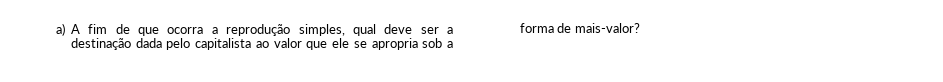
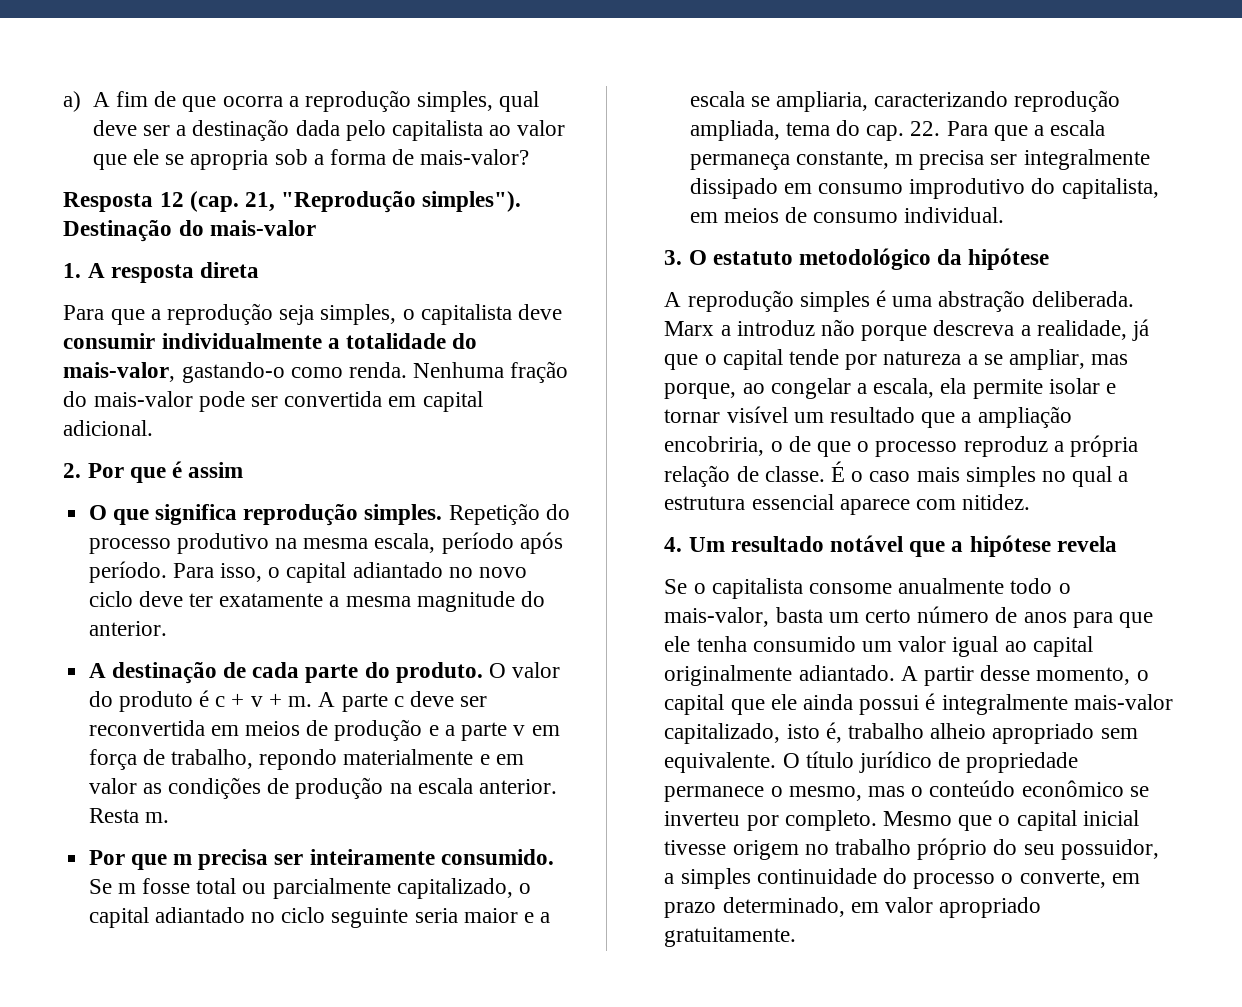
(640, 28) none -> [63,191,522,213] [63,220,316,242] [63,262,259,283] [63,303,562,325] [63,333,478,349] [63,361,569,383] [63,391,483,412] [63,420,154,436] [63,461,244,483] [88,503,570,526] [88,532,563,554] [88,561,528,583] [88,591,546,612] [88,621,167,636] [88,662,561,684] [88,690,488,712] [88,719,560,741] [88,749,524,770] [88,777,558,799] [88,808,169,823] [88,849,554,870] [88,878,532,899] [88,907,551,928] [689,90,1121,112] [689,120,1106,141] [689,149,1150,170] [689,178,1159,199] [689,207,1005,223] [664,248,1050,270] [664,290,1134,312] [664,319,1149,341] [664,349,1129,370] [664,378,1116,399] [664,406,1072,428] [664,435,1138,457] [664,461,1129,487] [664,494,1031,515] [664,535,1117,557] [664,578,1071,599] [664,606,1153,628] [664,636,1093,657] [664,665,1149,686] [664,693,1173,715] [664,722,1138,744] [664,751,1079,773] [664,780,1149,802] [664,810,1139,831] [664,838,1159,860] [664,868,1140,889] [664,897,1042,918] [664,927,797,947] // Resposta 12 (cap. 21, "Reprodução simples"). Destinação do mais-valor // 1. A resposta direta // Para que a reprodução seja simples, o capitalista deve consumir individualmente a totalidade do mais-valor, gastando-o como renda. Nenhuma fração do mais-valor pode ser convertida em capital adicional. // 2. Por que é assim // O que significa reprodução simples. Repetição do processo produtivo na mesma escala, período após período. Para isso, o capital adiantado no novo ciclo deve ter exatamente a mesma magnitude do anterior. // A destinação de cada parte do produto. O valor do produto é c + v + m. A parte c deve ser reconvertida em meios de produção e a parte v em força de trabalho, repondo materialmente e em valor as condições de produção na escala anterior. Resta m. // Por que m precisa ser inteiramente consumido. Se m fosse total ou parcialmente capitalizado, o capital adiantado no ciclo seguinte seria maior e a escala se ampliaria, caracterizando reprodução ampliada, tema do cap. 22. Para que a escala permaneça constante, m precisa ser integralmente dissipado em consumo improdutivo do capitalista, em meios de consumo individual. // 3. O estatuto metodológico da hipótese // A reprodução simples é uma abstração deliberada. Marx a introduz não porque descreva a realidade, já que o capital tende por natureza a se ampliar, mas porque, ao congelar a escala, ela permite isolar e tornar visível um resultado que a ampliação encobriria, o de que o processo reproduz a própria relação de classe. É o caso mais simples no qual a estrutura essencial aparece com nitidez. // 4. Um resultado notável que a hipótese revela // Se o capitalista consome anualmente todo o mais-valor, basta um certo número de anos para que ele tenha consumido um valor igual ao capital originalmente adiantado. A partir desse momento, o capital que ele ainda possui é integralmente mais-valor capitalizado, isto é, trabalho alheio apropriado sem equivalente. O título jurídico de propriedade permanece o mesmo, mas o conteúdo econômico se inverteu por completo. Mesmo que o capital inicial tivesse origem no trabalho próprio do seu possuidor, a simples continuidade do processo o converte, em prazo determinado, em valor apropriado gratuitamente.

